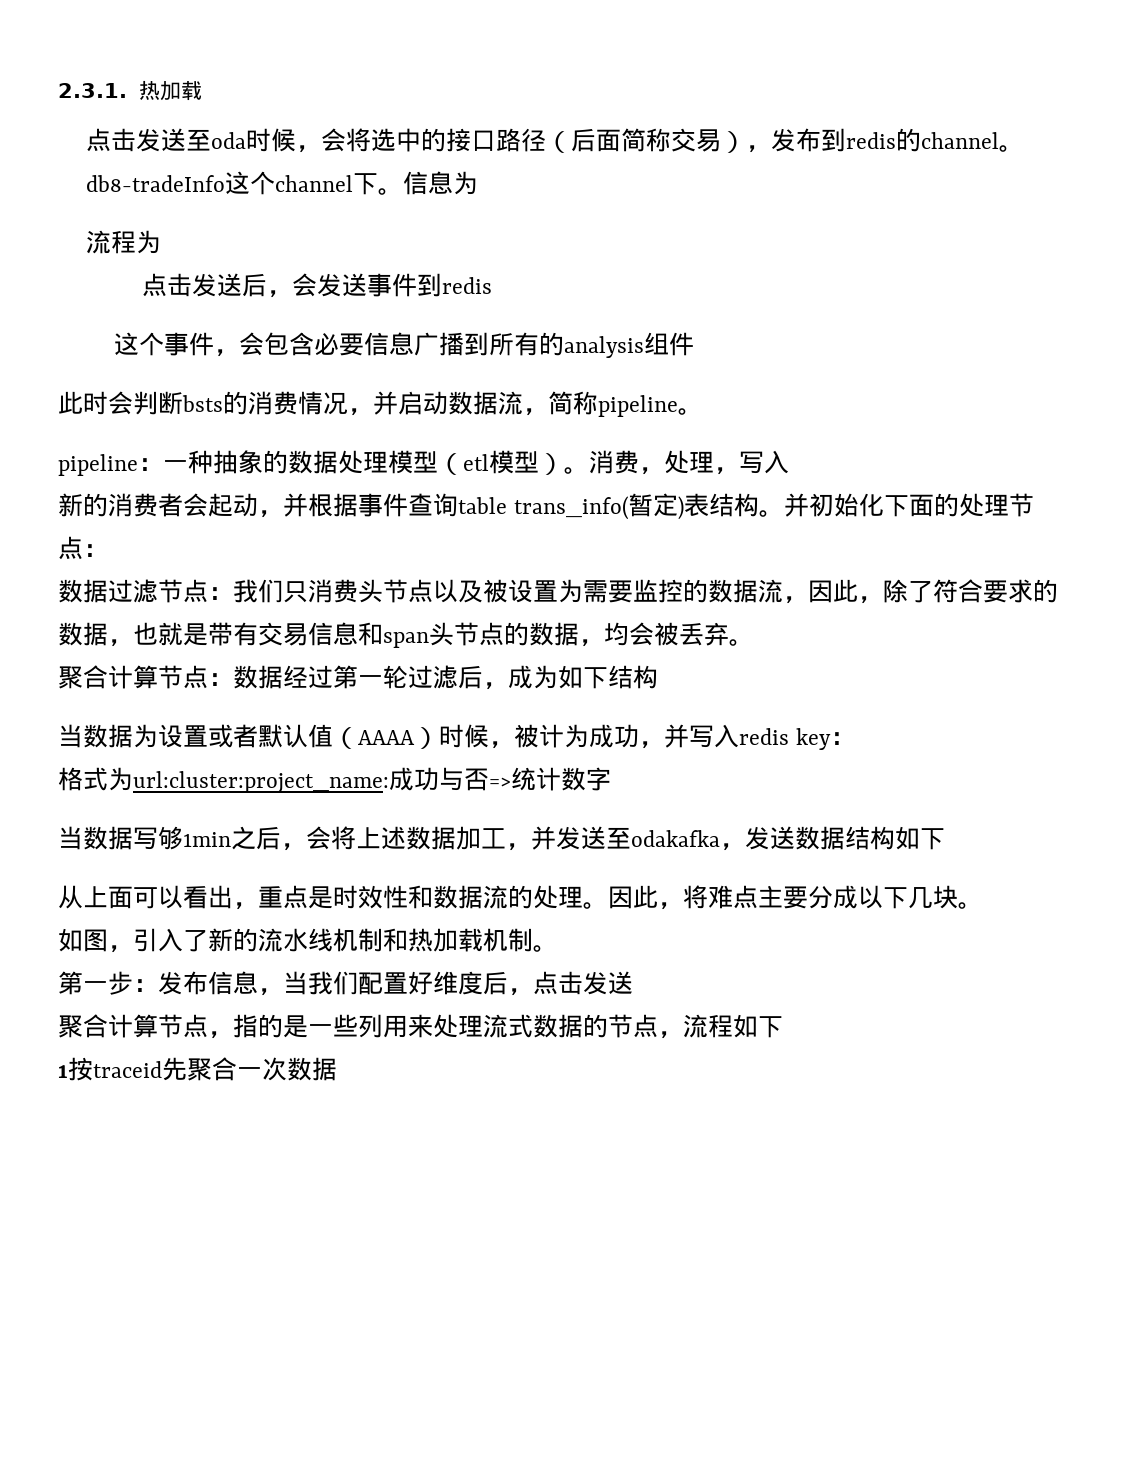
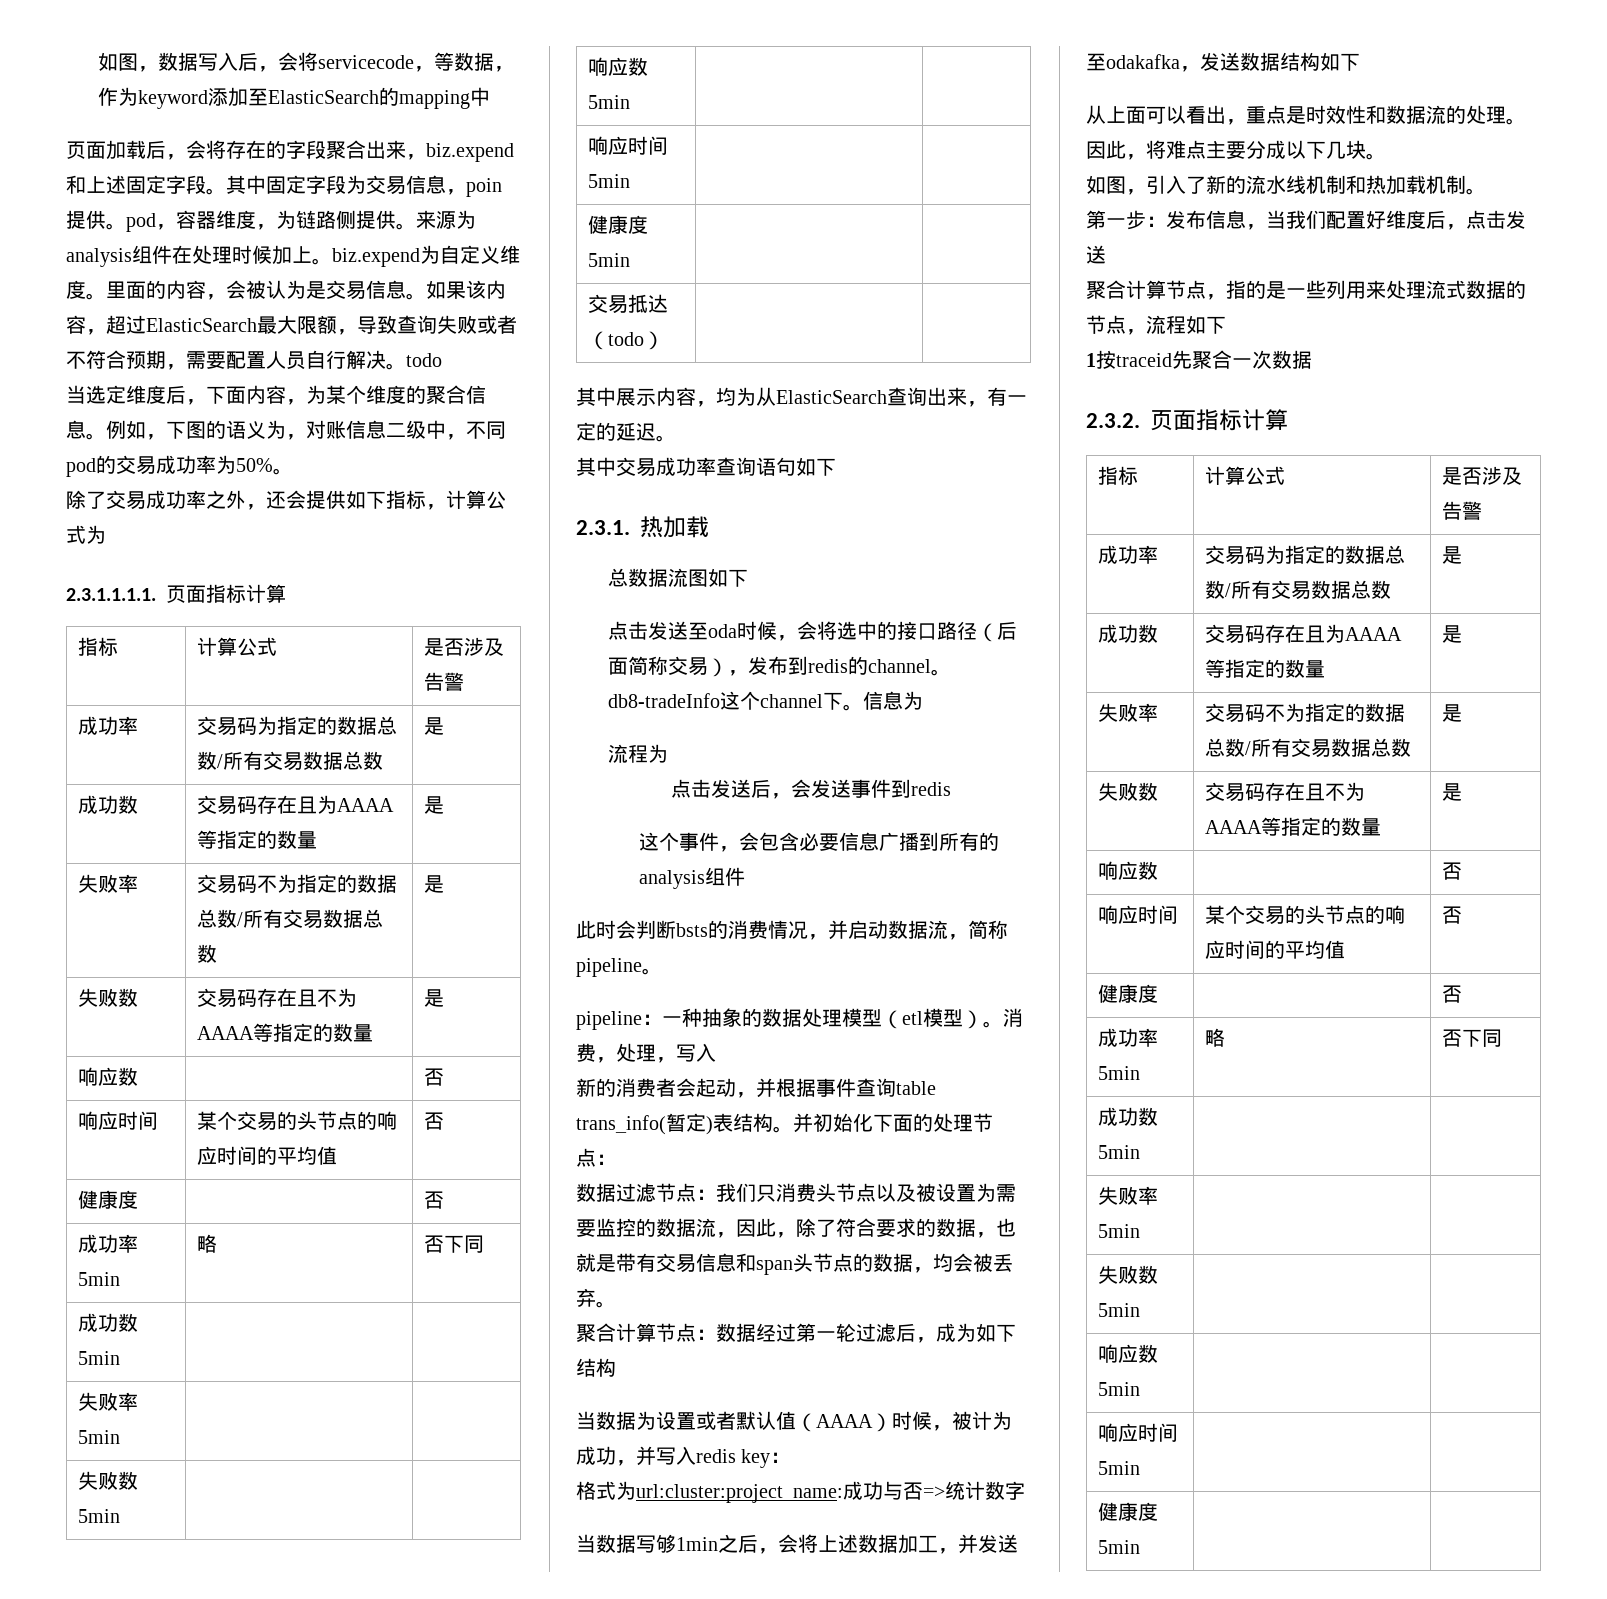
(58, 90) none -> [97,52,514,72] [97,87,490,109] [66,140,514,162] [66,175,502,197] [66,210,476,232] [66,245,520,267] [66,280,506,300] [66,315,517,335] [66,350,442,370] [66,385,486,405] [66,420,506,440] [66,455,293,477] [66,490,506,510] [66,525,106,544] [66,584,286,603] [77,637,118,656] [196,637,277,656] [423,637,504,656] [423,672,464,691] [77,716,138,735] [196,716,397,736] [196,751,383,771] [423,717,444,735] [77,795,138,814] [196,795,394,815] [196,830,317,849] [423,796,444,814] [77,874,138,893] [196,874,397,894] [196,909,383,929] [196,944,217,963] [423,875,444,893] [77,988,138,1007] [196,988,357,1008] [196,1023,373,1042] [423,989,444,1007] [77,1067,138,1086] [423,1068,444,1086] [77,1111,158,1130] [196,1111,397,1131] [196,1146,337,1165] [423,1112,444,1130] [77,1190,138,1209] [423,1191,444,1209] [77,1234,138,1253] [77,1272,120,1286] [196,1234,217,1253] [423,1235,484,1253] [77,1313,138,1332] [77,1351,120,1365] [77,1392,138,1411] [77,1430,120,1444] [77,1471,138,1490] [77,1509,120,1523] [587,57,648,76] [587,95,630,109] [587,136,668,155] [587,174,630,188] [587,215,648,234] [587,253,630,267] [587,294,668,314] [587,331,664,350] [576,387,1027,407] [576,422,676,442] [576,457,836,477] 如图，数据写入后，会将servicecode，等数据，作为keyword添加至ElasticSearch的mapping中 // 页面加载后，会将存在的字段聚合出来，biz.expend和上述固定字段。其中固定字段为交易信息，poin提供。pod，容器维度，为链路侧提供。来源为analysis组件在处理时候加上。biz.expend为自定义维度。里面的内容，会被认为是交易信息。如果该内容，超过ElasticSearch最大限额，导致查询失败或者不符合预期，需要配置人员自行解决。todo // 当选定维度后，下面内容，为某个维度的聚合信息。例如，下图的语义为，对账信息二级中，不同pod的交易成功率为50%。 // 除了交易成功率之外，还会提供如下指标，计算公式为 // 2.3.1.1.1.1.页面指标计算 // 指标 | 计算公式 | 是否涉及告警 // 成功率 | 交易码为指定的数据总数/所有交易数据总数 | 是 // 成功数 | 交易码存在且为AAAA等指定的数量 | 是 // 失败率 | 交易码不为指定的数据总数/所有交易数据总数 | 是 // 失败数 | 交易码存在且不为AAAA等指定的数量 | 是 // 响应数 | | 否 // 响应时间 | 某个交易的头节点的响应时间的平均值 | 否 // 健康度 | | 否 // 成功率5min | 略 | 否下同 // 成功数5min | | // 失败率5min | | // 失败数5min | | // 响应数5min | | // 响应时间5min | | // 健康度5min | | // 交易抵达（todo） | | // 其中展示内容，均为从ElasticSearch查询出来，有一定的延迟。 // 其中交易成功率查询语句如下 //
(203, 91) none -> [607,568,748,587] // 总数据流图如下
(337, 1069) none -> [1086,409,1288,431] [1097,466,1138,485] [1204,466,1285,485] [1441,466,1522,485] [1441,501,1482,520] [1097,545,1158,564] [1204,545,1405,565] [1204,580,1391,600] [1441,546,1462,564] [1097,624,1158,643] [1204,624,1402,644] [1204,659,1325,678] [1441,625,1462,643] [1097,703,1158,722] [1204,703,1405,723] [1204,738,1411,758] [1441,704,1462,722] [1097,782,1158,801] [1204,782,1365,802] [1204,817,1381,836] [1441,783,1462,801] [1097,861,1158,880] [1441,862,1462,880] [1097,905,1178,924] [1204,905,1405,925] [1204,940,1345,959] [1441,906,1462,924] [1097,984,1158,1003] [1441,985,1462,1003] [1097,1028,1158,1047] [1097,1066,1140,1080] [1204,1028,1225,1047] [1441,1029,1502,1047] [1097,1107,1158,1126] [1097,1145,1140,1159] [1097,1186,1158,1205] [1097,1224,1140,1238] [1097,1265,1158,1284] [1097,1303,1140,1317] [1097,1344,1158,1363] [1097,1382,1140,1396] [1097,1423,1178,1442] [1097,1461,1140,1475] [1097,1502,1158,1521] [1097,1540,1140,1554] // 2.3.2.页面指标计算 // 指标 | 计算公式 | 是否涉及告警 // 成功率 | 交易码为指定的数据总数/所有交易数据总数 | 是 // 成功数 | 交易码存在且为AAAA等指定的数量 | 是 // 失败率 | 交易码不为指定的数据总数/所有交易数据总数 | 是 // 失败数 | 交易码存在且不为AAAA等指定的数量 | 是 // 响应数 | | 否 // 响应时间 | 某个交易的头节点的响应时间的平均值 | 否 // 健康度 | | 否 // 成功率5min | 略 | 否下同 // 成功数5min | | // 失败率5min | | // 失败数5min | | // 响应数5min | | // 响应时间5min | | // 健康度5min | |

